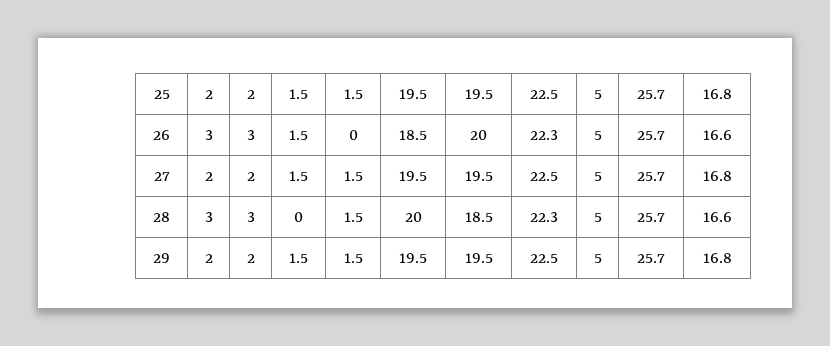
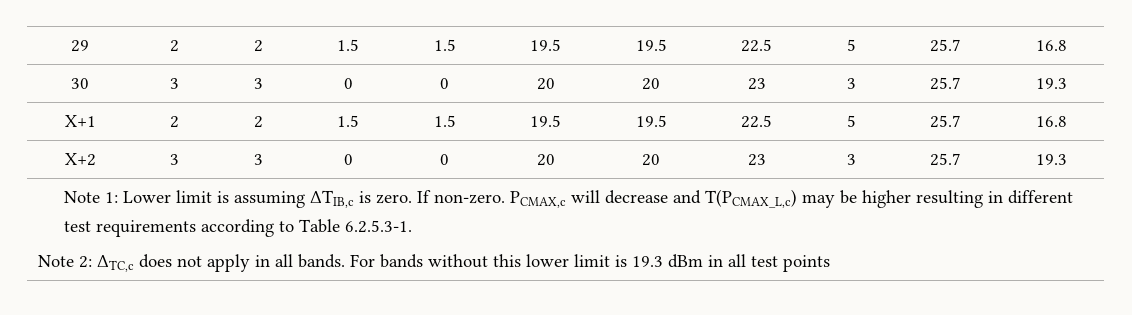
[153,90,170,99] 25 -> [71,40,89,52] 29
[153,130,170,140] [204,130,213,140] [246,130,255,140] [289,130,308,140] [348,130,358,140] [399,130,427,140] [470,130,487,140] [530,130,558,140] [593,131,602,140] [637,131,665,140] [702,130,732,140] [153,172,170,181] 26 | 3 | 3 | 1.5 | 0 | 18.5 | 20 | 22.3 | 5 | 25.7 | 16.6 // 27 -> [71,78,89,89] [170,78,179,89] [253,78,263,89] [343,78,353,89] [440,78,449,89] [536,78,555,90] [642,78,660,90] [747,78,766,90] [846,78,856,89] [930,77,961,90] [1035,78,1067,89] [64,115,96,127] 30 | 3 | 3 | 0 | 0 | 20 | 20 | 23 | 3 | 25.7 | 19.3 // X+1
[153,212,170,222] [204,212,213,222] [246,212,255,222] [294,212,303,222] [343,212,363,222] [404,212,422,222] [464,212,493,222] [530,212,558,222] [593,213,602,222] [637,213,665,222] [702,212,732,222] [153,253,170,263] [204,254,213,263] [246,254,255,263] [289,253,308,263] [343,253,363,263] [399,253,427,263] [464,253,493,263] [530,254,558,263] [593,254,602,263] [637,254,665,263] [702,253,732,263] 28 | 3 | 3 | 0 | 1.5 | 20 | 18.5 | 22.3 | 5 | 25.7 | 16.6 // 29 | 2 | 2 | 1.5 | 1.5 | 19.5 | 19.5 | 22.5 | 5 | 25.7 | 16.8 -> [64,153,96,166] [170,154,179,165] [253,154,263,165] [343,154,353,165] [440,154,449,165] [536,154,555,166] [642,154,660,166] [747,154,766,166] [846,154,856,165] [930,153,961,166] [1035,154,1067,165] [64,189,1074,208] [64,219,413,237] [38,254,831,272] X+2 | 3 | 3 | 0 | 0 | 20 | 20 | 23 | 3 | 25.7 | 19.3 // Note 1: Lower limit is assuming ΔTIB,c is zero. If non-zero. PCMAX,c will decrease and T(PCMAX_L,c) may be higher resulting in different test requirements according to Table 6.2.5.3-1. // Note 2: ΔTC,c does not apply in all bands. For bands without this lower limit is 19.3 dBm in all test points

